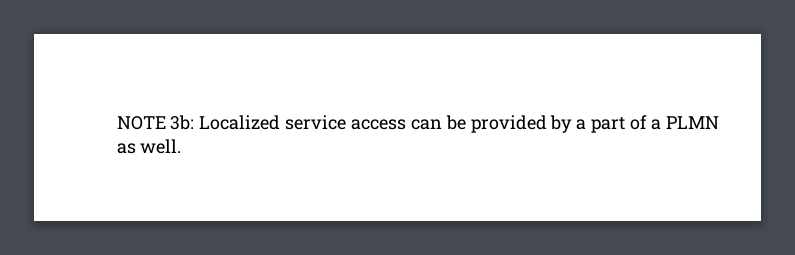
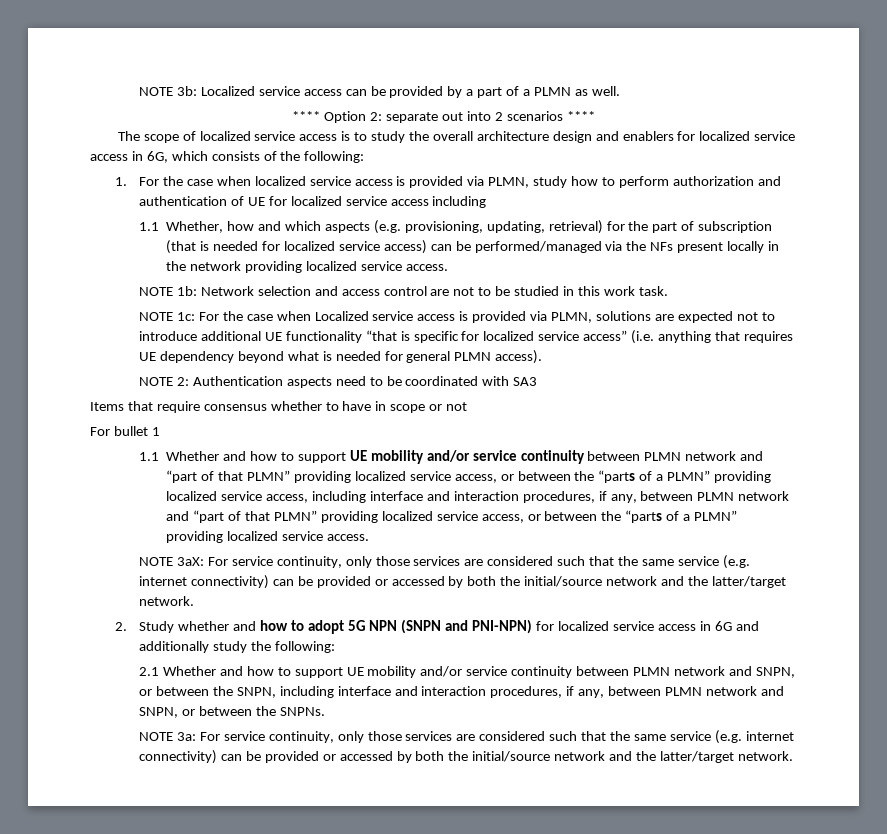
(182, 146) none -> [292,111,595,123] [117,131,796,143] [90,151,365,163] [114,176,781,188] [139,196,487,208] [139,220,773,234] [166,240,780,254] [166,261,448,273] [139,286,668,296] [139,311,775,323] [139,330,793,344] [139,350,543,364] [139,376,538,388] [90,401,468,413] [90,426,160,436] [139,450,764,464] [166,470,772,483] [166,491,790,503] [166,510,738,523] [166,531,370,543] [139,555,750,569] [139,575,786,589] [139,596,195,606] [114,619,759,634] [139,641,335,653] [139,666,795,678] [139,686,784,698] [139,706,325,718] [139,730,794,744] [139,750,793,764] // **** Option 2: separate out into 2 scenarios **** // The scope of localized service access is to study the overall architecture design and enablers for localized service access in 6G, which consists of the following: // 1. For the case when localized service access is provided via PLMN, study how to perform authorization and authentication of UE for localized service access including // 1.1 Whether, how and which aspects (e.g. provisioning, updating, retrieval) for the part of subscription (that is needed for localized service access) can be performed/managed via the NFs present locally in the network providing localized service access. // NOTE 1b: Network selection and access control are not to be studied in this work task. // NOTE 1c: For the case when Localized service access is provided via PLMN, solutions are expected not to introduce additional UE functionality “that is specific for localized service access” (i.e. anything that requires UE dependency beyond what is needed for general PLMN access). // NOTE 2: Authentication aspects need to be coordinated with SA3 // Items that require consensus whether to have in scope or not // For bullet 1 // 1.1 Whether and how to support UE mobility and/or service continuity between PLMN network and “part of that PLMN” providing localized service access, or between the “parts of a PLMN” providing localized service access, including interface and interaction procedures, if any, between PLMN network and “part of that PLMN” providing localized service access, or between the “parts of a PLMN” providing localized service access. // NOTE 3aX: For service continuity, only those services are considered such that the same service (e.g. internet connectivity) can be provided or accessed by both the initial/source network and the latter/target network. // 2. Study whether and how to adopt 5G NPN (SNPN and PNI-NPN) for localized service access in 6G and additionally study the following: // 2.1 Whether and how to support UE mobility and/or service continuity between PLMN network and SNPN, or between the SNPN, including interface and interaction procedures, if any, between PLMN network and SNPN, or between the SNPNs. // NOTE 3a: For service continuity, only those services are considered such that the same service (e.g. internet connectivity) can be provided or accessed by both the initial/source network and the latter/target network.

